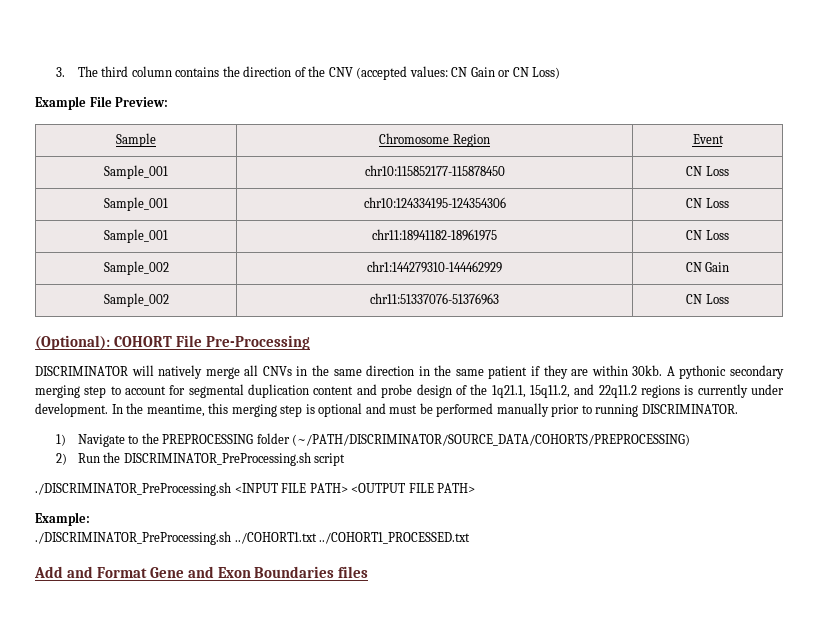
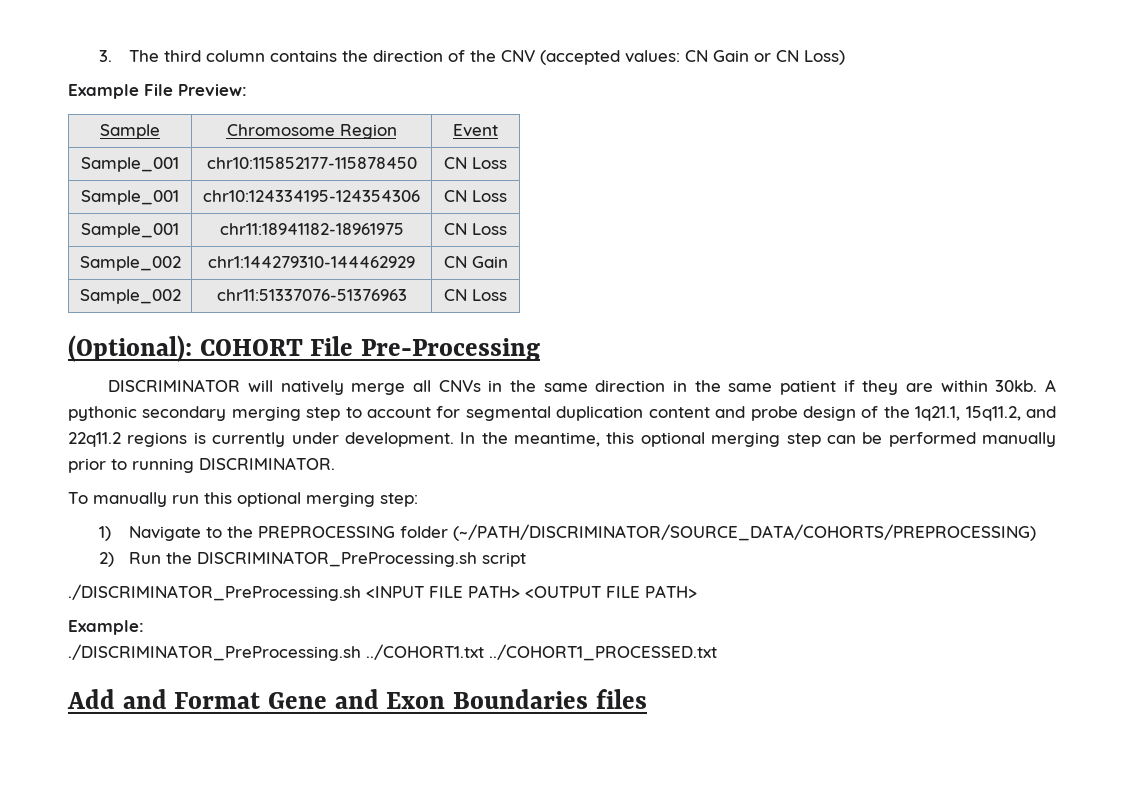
[231,403,418,417] merging step is optional and must -> [640,432,856,447] optional merging step can
(738, 409) none -> [68,492,418,507] // To manually run this optional merging step:

